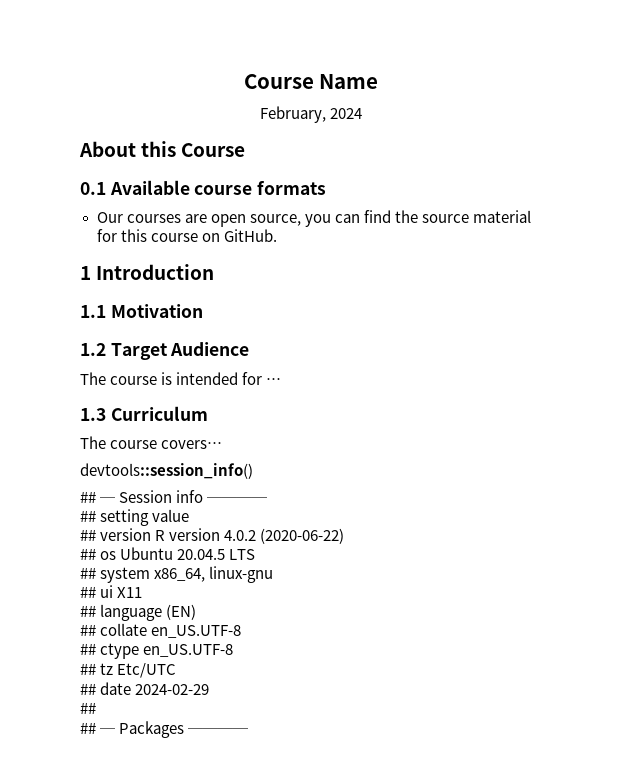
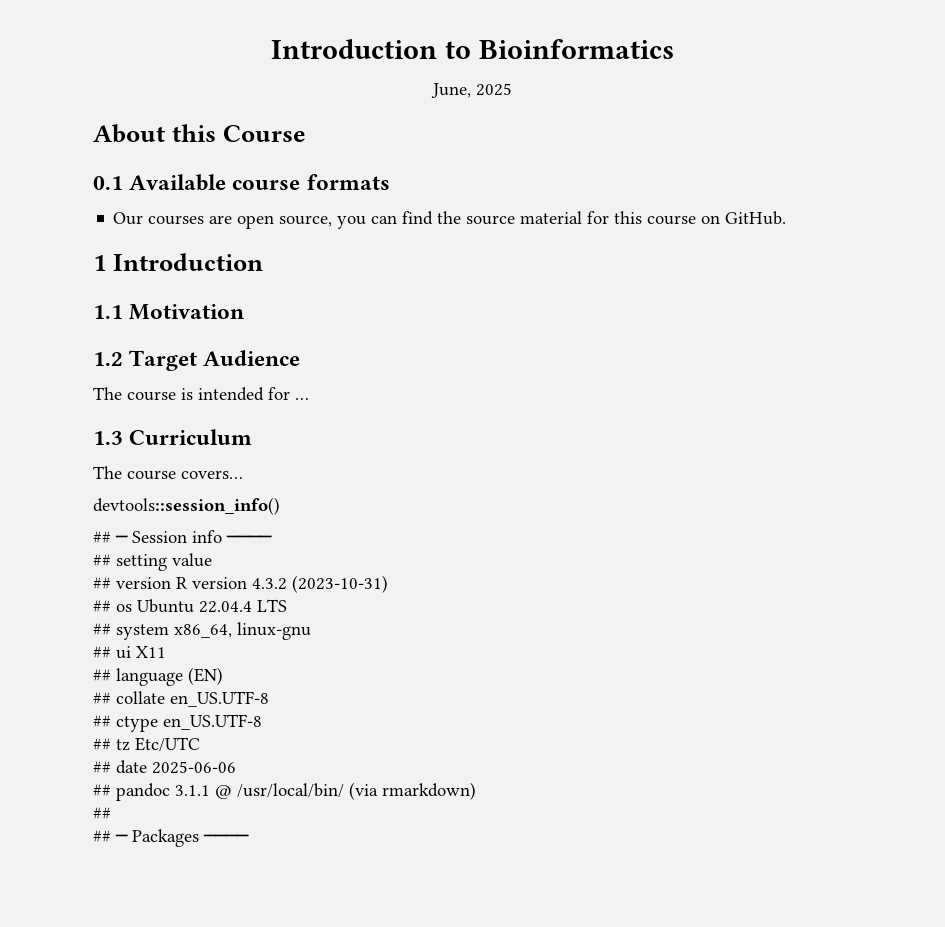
[243,74,379,89] [259,106,363,123] Course Name // February, 2024 -> [271,39,674,59] [431,83,512,98] Introduction to Bioinformatics // June, 2025
[224,528,345,544] 4.0.2 (2020-06-22) -> [252,575,388,593] 4.3.2 (2023-10-31)
[177,549,226,560] 20.04.5 -> [199,601,252,613] 22.04.4
[135,684,210,695] 2024-02-29 -> [152,761,236,774] [93,782,476,801] 2025-06-06 // ## pandoc 3.1.1 @ /usr/local/bin/ (via rmarkdown)

